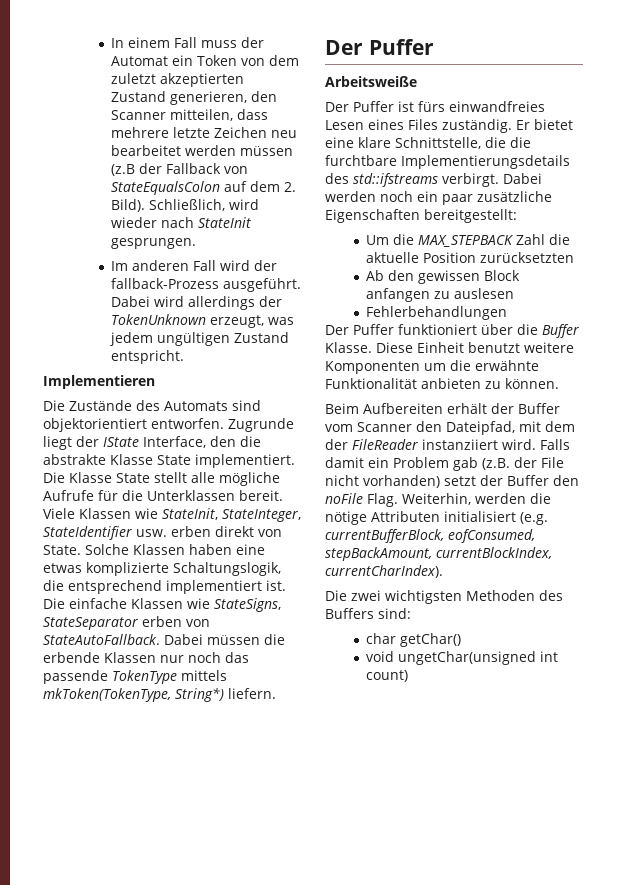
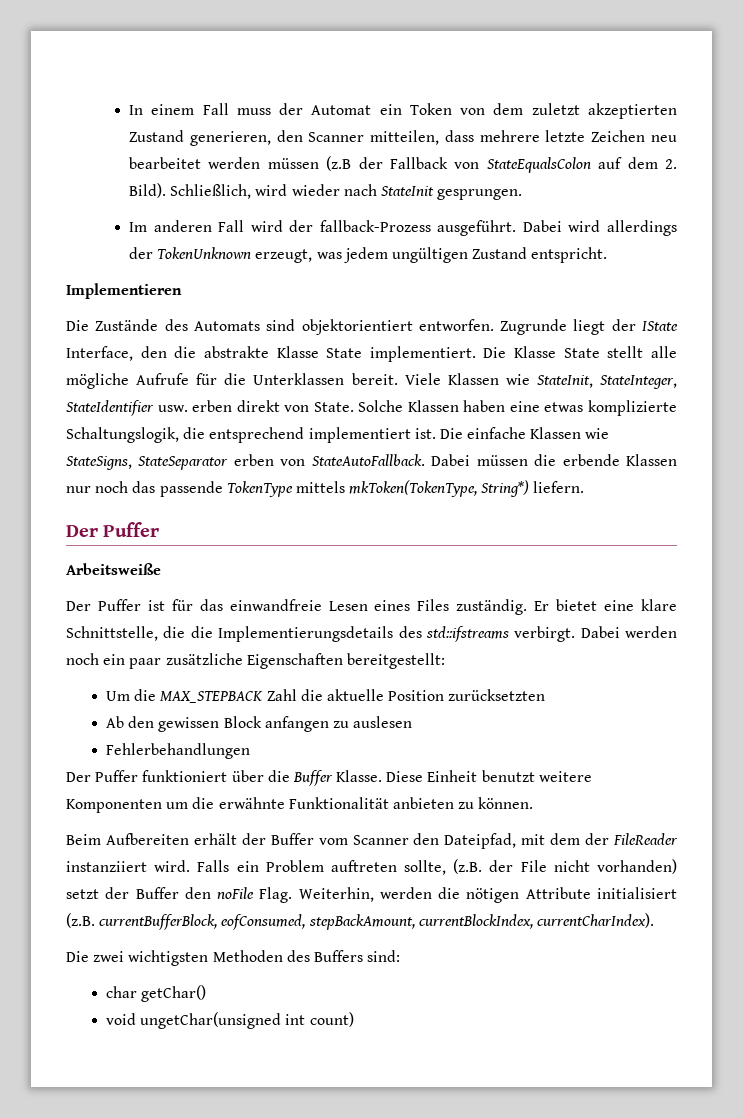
[418,101,545,112] fürs einwandfreies -> [171,599,322,611] für das einwandfreie
[325,155,397,166] furchtbare -> (213, 632) none
[325,457,364,468] damit -> (230, 866) none
[453,457,478,471] gab -> [330,860,447,875] auftreten sollte,
[325,511,548,525] nötige Attributen initialisiert (e.g. -> [466,887,677,903] [66,913,95,928] nötigen Attribute initialisiert (z.B.

